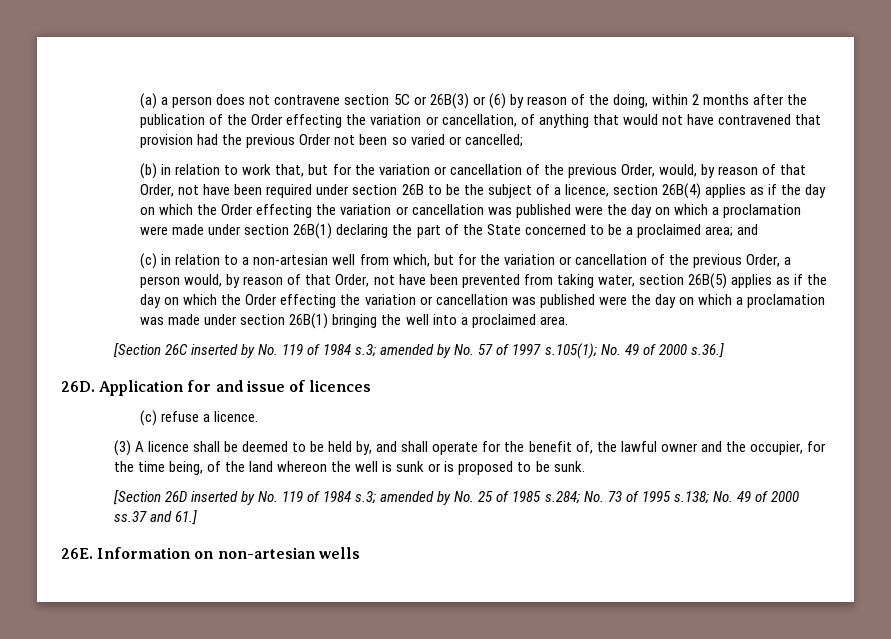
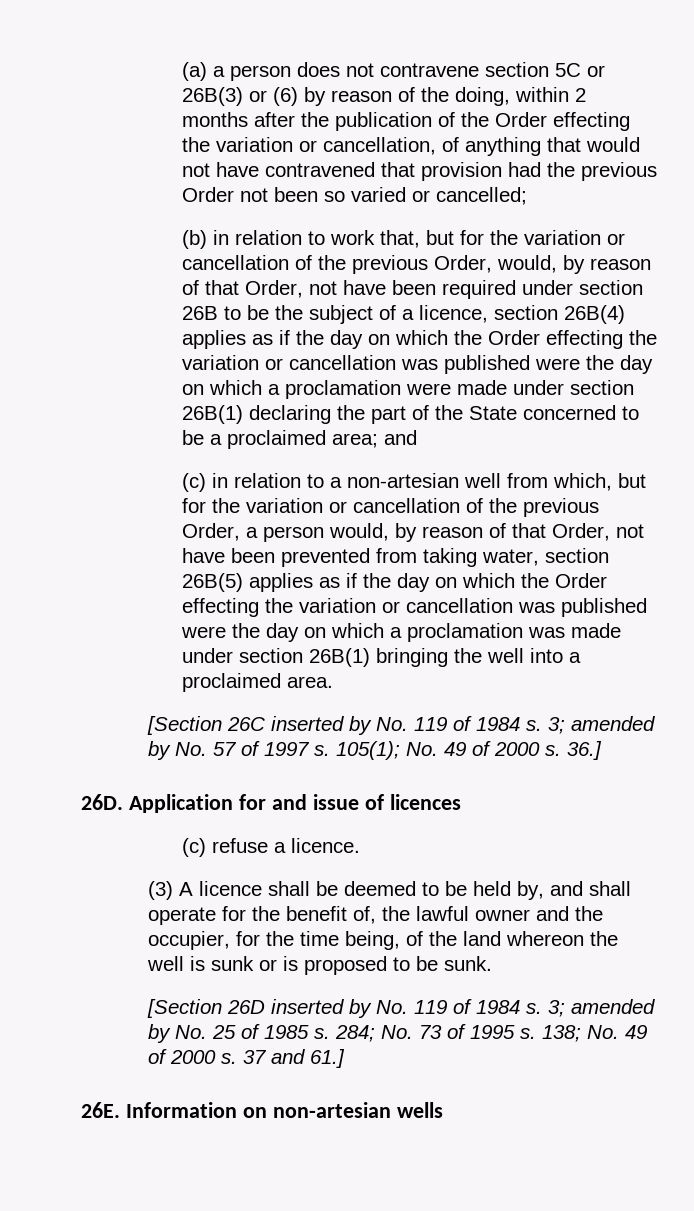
[355,344,377,357] s.3; -> [526,717,566,734] s. 3;
[544,343,724,359] s.105(1); No. 49 of 2000 s.36.] -> [314,741,603,760] s. 105(1); No. 49 of 2000 s. 36.]
[355,491,377,504] s.3; -> [526,1000,566,1017] s. 3;
[544,491,580,504] s.284; -> [314,1025,376,1042] s. 284;
[673,491,799,504] [113,511,147,522] s.138; No. 49 of 2000 ss.37 -> [520,1025,648,1042] [148,1049,268,1064] s. 138; No. 49 of 2000 s. 37

